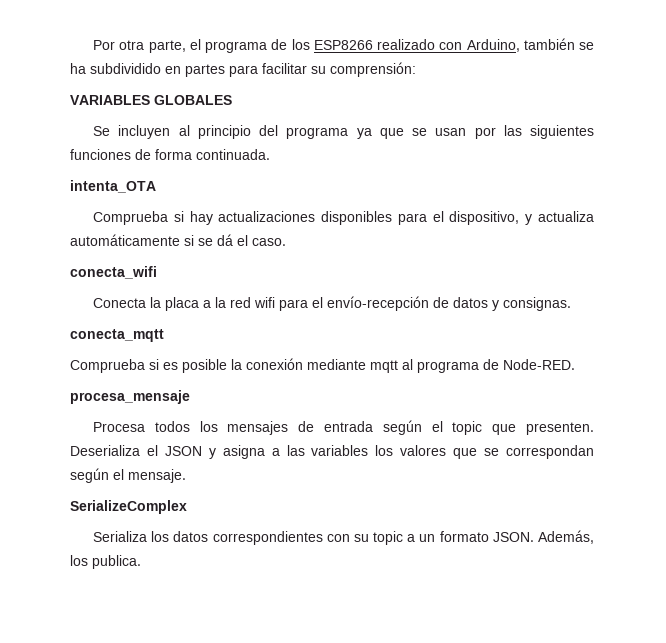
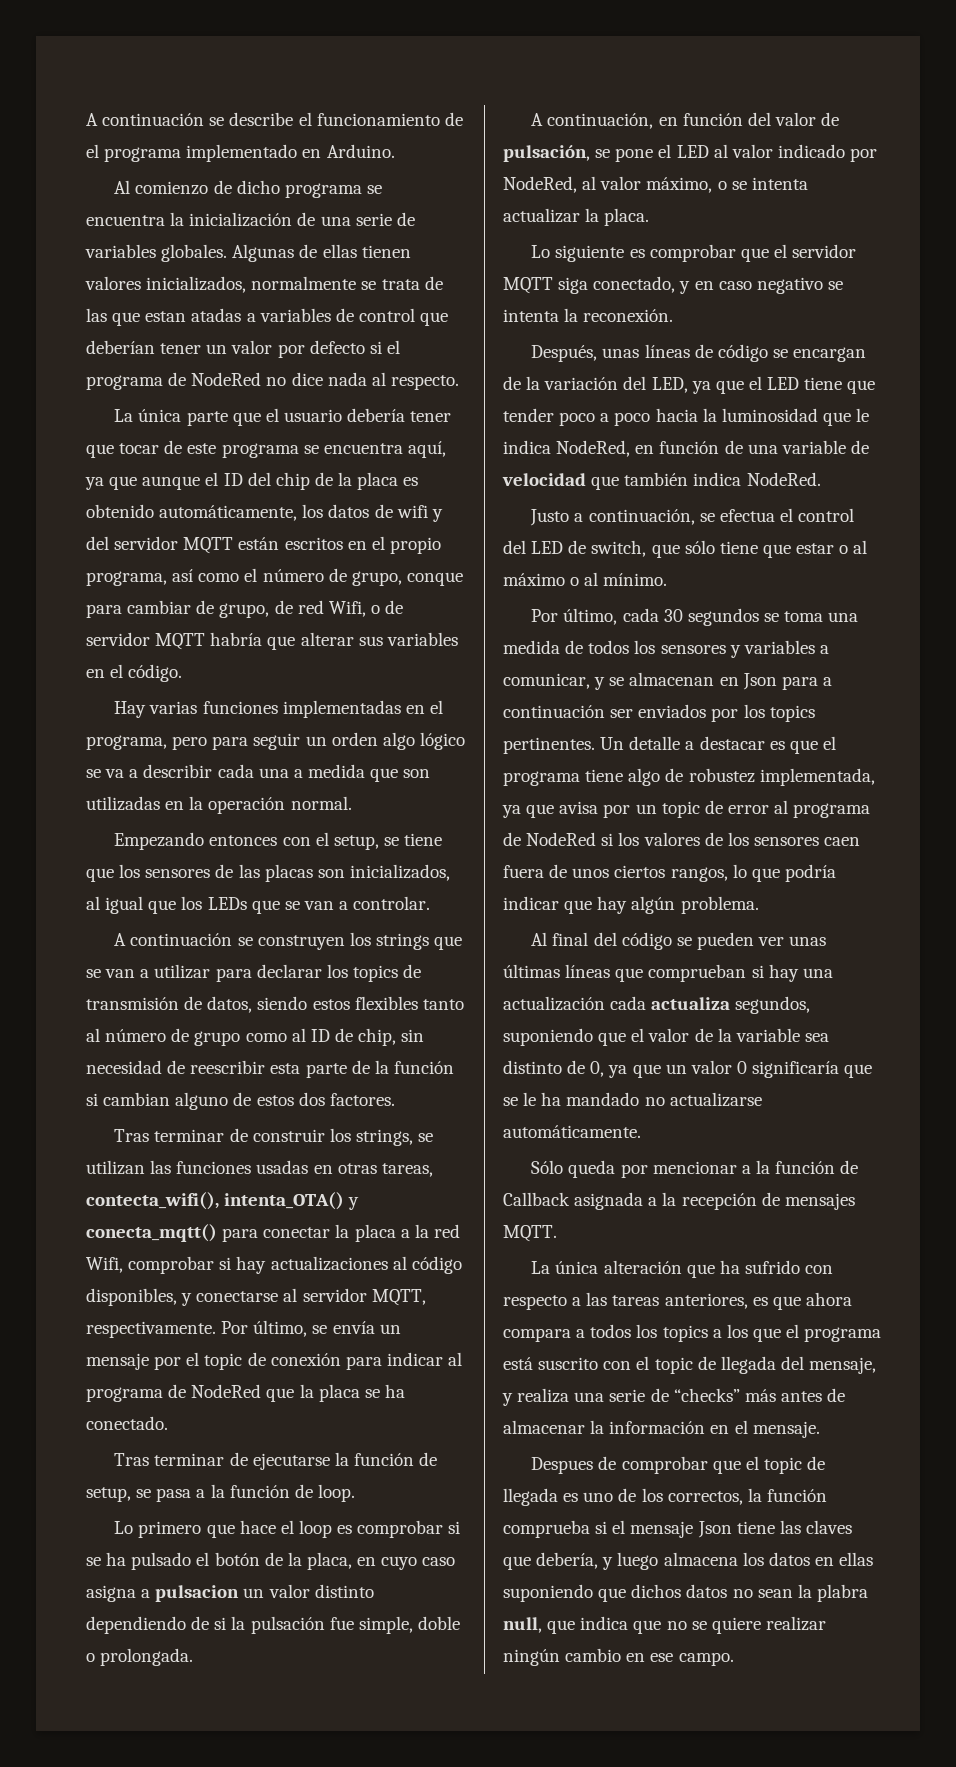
[93,38,594,53] [70,62,416,77] [70,95,232,105] [93,125,594,139] [70,149,270,160] [70,180,156,193] [93,211,594,225] [70,234,286,246] [70,266,157,279] [93,298,147,308] Por otra parte, el programa de los ESP8266 realizado con Arduino, también se ha subdividido en partes para facilitar su comprensión: // VARIABLES GLOBALES // Se incluyen al principio del programa ya que se usan por las siguientes funciones de forma continuada. // intenta_OTA // Comprueba si hay actualizaciones disponibles para el dispositivo, y actualiza automáticamente si se dá el caso. // conecta_wifi // Conecta -> [86,112,463,126] [86,144,395,162] [114,180,382,198] [86,212,415,227] [85,244,411,262] [85,276,443,293] [86,308,449,326] [86,340,400,358] [86,372,459,390] [114,408,452,426] [86,440,446,458] [85,472,419,490] [86,504,443,522] [86,536,441,554] [86,568,463,586] [86,600,404,618] [86,632,458,650] [86,664,183,682] [114,700,443,718] [86,732,465,750] [86,764,431,782] [86,796,352,814] [114,832,443,850] [86,864,450,882] [86,896,431,914] [114,932,463,950] [86,964,422,982] [86,996,464,1013] [86,1028,425,1046] [86,1060,454,1078] [86,1092,395,1110] [114,1128,434,1146] [86,1160,433,1177] [86,1192,360,1210] [86,1224,331,1242] A continuación se describe el funcionamiento de el programa implementado en Arduino. // Al comienzo de dicho programa se encuentra la inicialización de una serie de variables globales. Algunas de ellas tienen valores inicializados, normalmente se trata de las que estan atadas a variables de control que deberían tener un valor por defecto si el programa de NodeRed no dice nada al respecto. // La única parte que el usuario debería tener que tocar de este programa se encuentra aquí, ya que aunque el ID del chip de la placa es obtenido automáticamente, los datos de wifi y del servidor MQTT están escritos en el propio programa, así como el número de grupo, conque para cambiar de grupo, de red Wifi, o de servidor MQTT habría que alterar sus variables en el código. // Hay varias funciones implementadas en el programa, pero para seguir un orden algo lógico se va a describir cada una a medida que son utilizadas en la operación normal. // Empezando entonces con el setup, se tiene que los sensores de las placas son inicializados, al igual que los LEDs que se van a controlar. // A continuación se construyen los strings que se van a utilizar para declarar los topics de transmisión de datos, siendo estos flexibles tanto al número de grupo como al ID de chip, sin necesidad de reescribir esta parte de la función si cambian alguno de estos dos factores. // Tras terminar de construir los strings, se utilizan las funciones usadas en otras tareas, contecta_wifi(), intenta_OTA() y conecta_mqtt() para conectar
[254,296,572,311] [70,329,164,342] [70,358,575,373] [70,390,190,404] [93,420,594,435] [70,445,594,459] [70,468,186,483] [70,500,187,514] [93,530,595,545] [70,555,141,569] wifi para el envío-recepción de datos y consignas. // conecta_mqtt // Comprueba si es posible la conexión mediante mqtt al programa de Node-RED. // procesa_mensaje // Procesa todos los mensajes de entrada según el topic que presenten. Deserializa el JSON y asigna a las variables los valores que se correspondan según el mensaje. // SerializeComplex // Serializa los datos correspondientes con su topic a un formato JSON. Además, los publica. -> [86,1256,462,1274] [86,1288,426,1306] [86,1320,401,1338] [86,1352,463,1370] [86,1384,405,1402] [86,1416,168,1430] [114,1452,438,1470] [86,1484,355,1502] [114,1520,461,1538] [86,1552,456,1570] [86,1584,374,1602] [86,1616,460,1634] [86,1648,194,1666] [531,112,840,129] [503,144,878,162] [503,176,808,193] [503,208,650,226] [531,244,857,262] [503,276,843,294] [503,308,674,322] [531,344,867,362] [503,376,876,394] [503,408,870,426] [503,440,869,457] [502,472,821,490] [530,508,855,526] [503,540,868,558] [503,572,668,586] [531,608,859,626] [503,640,829,658] [503,672,832,690] [503,704,815,722] [503,736,836,754] [503,768,875,786] [502,800,871,818] [503,832,861,846] [503,864,836,882] [503,896,759,914] [531,932,827,950] [503,964,833,982] [503,996,811,1014] [503,1028,829,1046] [503,1060,873,1078] [503,1092,762,1107] [503,1125,641,1138] [531,1160,859,1178] [503,1192,855,1210] [503,1225,557,1242] [531,1260,834,1278] [503,1292,852,1310] [503,1324,882,1342] [503,1356,877,1374] [502,1388,846,1406] [503,1420,820,1438] [531,1456,826,1474] [503,1488,827,1506] [503,1520,852,1538] [503,1552,874,1570] [503,1584,868,1602] [503,1616,826,1634] [503,1648,734,1666] Wifi, comprobar si hay actualizaciones al código disponibles, y conectarse al servidor MQTT, respectivamente. Por último, se envía un mensaje por el topic de conexión para indicar al programa de NodeRed que la placa se ha conectado. // Tras terminar de ejecutarse la función de setup, se pasa a la función de loop. // Lo primero que hace el loop es comprobar si se ha pulsado el botón de la placa, en cuyo caso asigna a pulsacion un valor distinto dependiendo de si la pulsación fue simple, doble o prolongada. // A continuación, en función del valor de pulsación, se pone el LED al valor indicado por NodeRed, al valor máximo, o se intenta actualizar la placa. // Lo siguiente es comprobar que el servidor MQTT siga conectado, y en caso negativo se intenta la reconexión. // Después, unas líneas de código se encargan de la variación del LED, ya que el LED tiene que tender poco a poco hacia la luminosidad que le indica NodeRed, en función de una variable de velocidad que también indica NodeRed. // Justo a continuación, se efectua el control del LED de switch, que sólo tiene que estar o al máximo o al mínimo. // Por último, cada 30 segundos se toma una medida de todos los sensores y variables a comunicar, y se almacenan en Json para a continuación ser enviados por los topics pertinentes. Un detalle a destacar es que el programa tiene algo de robustez implementada, ya que avisa por un topic de error al programa de NodeRed si los valores de los sensores caen fuera de unos ciertos rangos, lo que podría indicar que hay algún problema. // Al final del código se pueden ver unas últimas líneas que comprueban si hay una actualización cada actualiza segundos, suponiendo que el valor de la variable sea distinto de 0, ya que un valor 0 significaría que se le ha mandado no actualizarse automáticamente. // Sólo queda por mencionar a la función de Callback asignada a la recepción de mensajes MQTT. // La única alteración que ha sufrido con respecto a las tareas anteriores, es que ahora compara a todos los topics a los que el programa está suscrito con el topic de llegada del mensaje, y realiza una serie de “checks” más antes de almacenar la información en el mensaje. // Despues de comprobar que el topic de llegada es uno de los correctos, la función comprueba si el mensaje Json tiene las claves que debería, y luego almacena los datos en ellas suponiendo que dichos datos no sean la plabra null, que indica que no se quiere realizar ningún cambio en ese campo.

